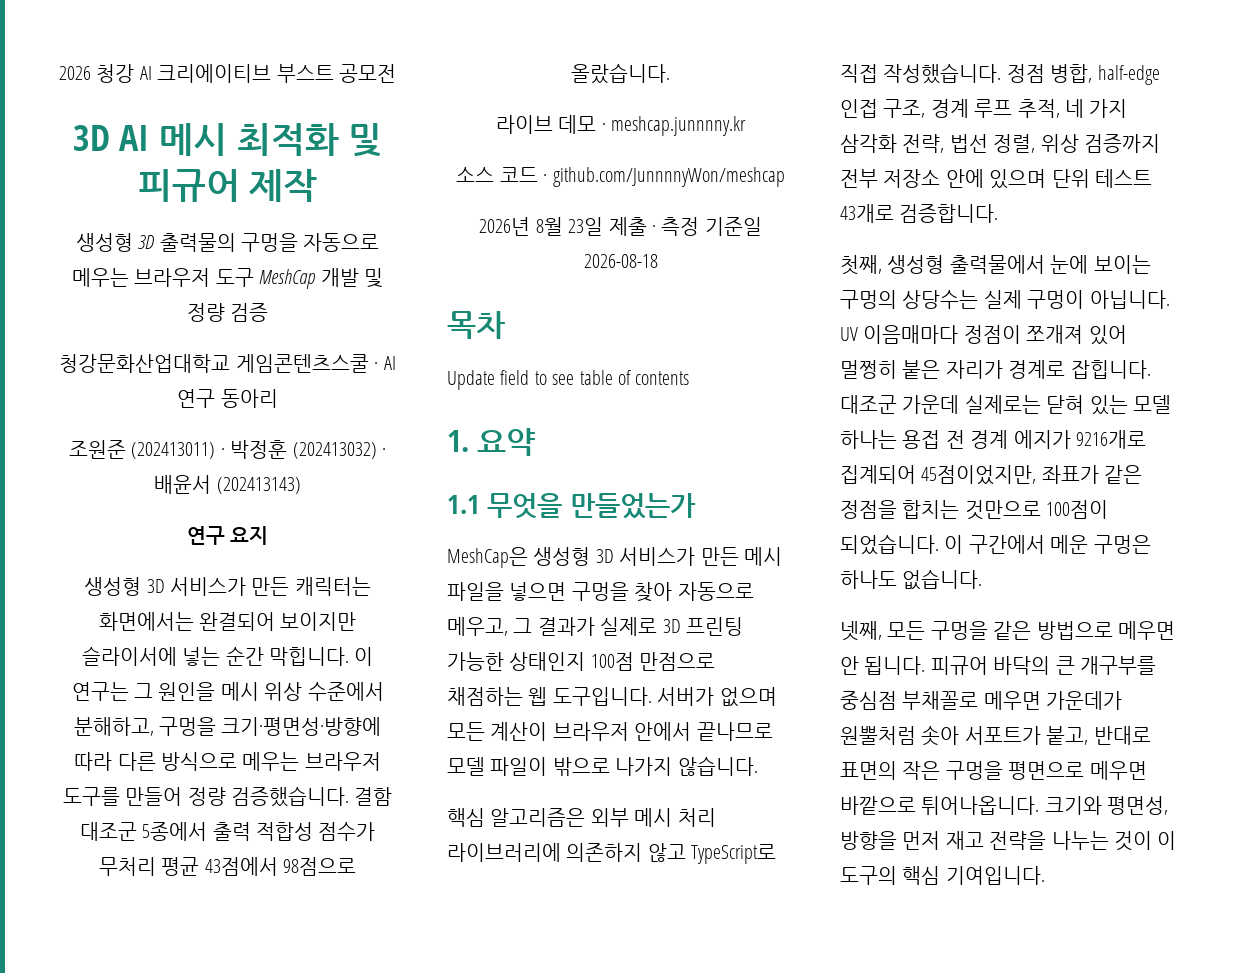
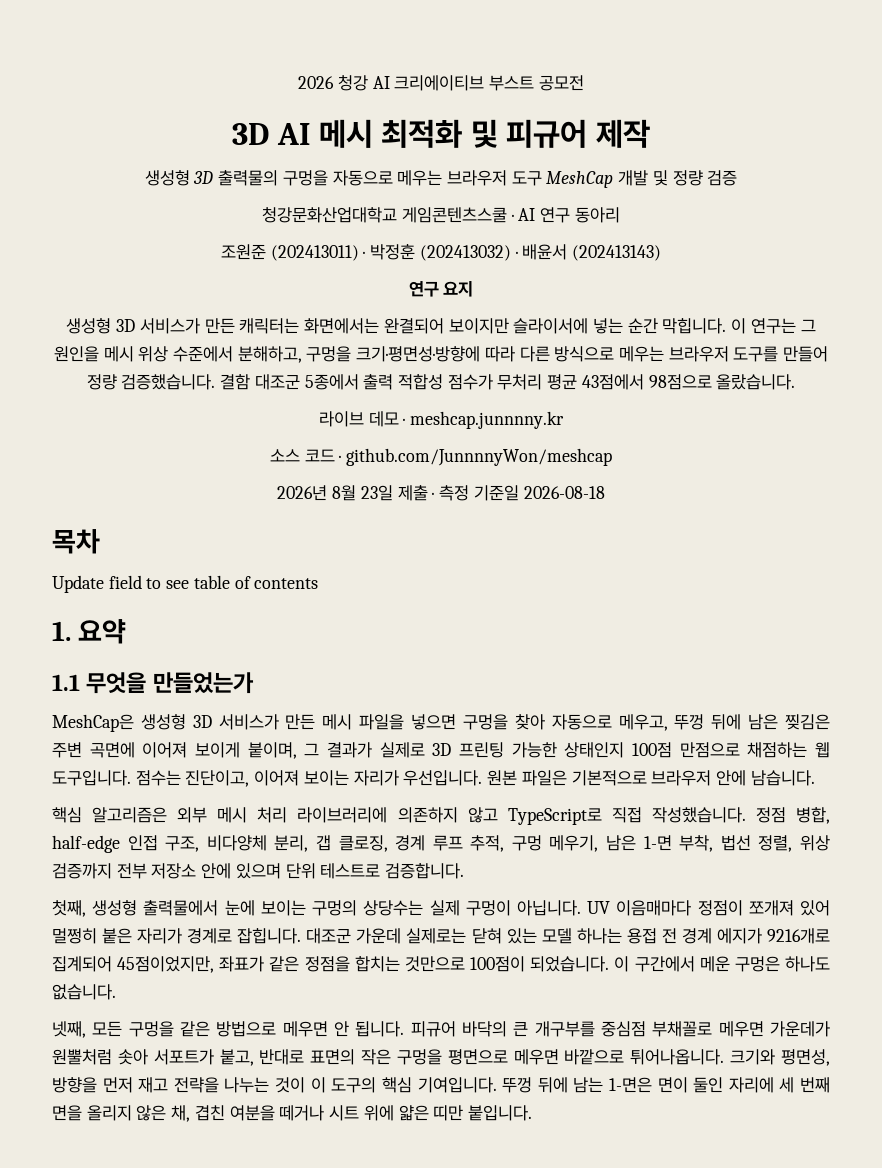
(508, 626) none -> [674,714,831,730] [52,742,297,759] 뚜껑 뒤에 남은 찢김은 주변 곡면에 이어져 보이게 붙이며,
[657,687,777,707] [447,722,773,741] [447,756,758,776] 서버가 없으며 모든 계산이 브라우저 안에서 끝나므로 모델 파일이 밖으로 나가지 않습니다. -> [135,770,815,787] 점수는 진단이고, 이어져 보이는 자리가 우선입니다. 원본 파일은 기본적으로 브라우저 안에 남습니다.
[930,99,1128,118] [840,134,945,153] 경계 루프 추적, 네 가지 삼각화 전략, -> [206,835,714,852] 비다양체 분리, 갭 클로징, 경계 루프 추적, 구멍 메우기, 남은 1-면 부착,
[1095,169,1152,188] [840,204,894,223] 테스트 43개로 -> [320,863,381,879] 테스트로
(1045, 875) none -> [502,1077,830,1093] [52,1105,532,1122] 뚜껑 뒤에 남는 1-면은 면이 둘인 자리에 세 번째 면을 올리지 않은 채, 겹친 여분을 떼거나 시트 위에 얇은 띠만 붙입니다.

